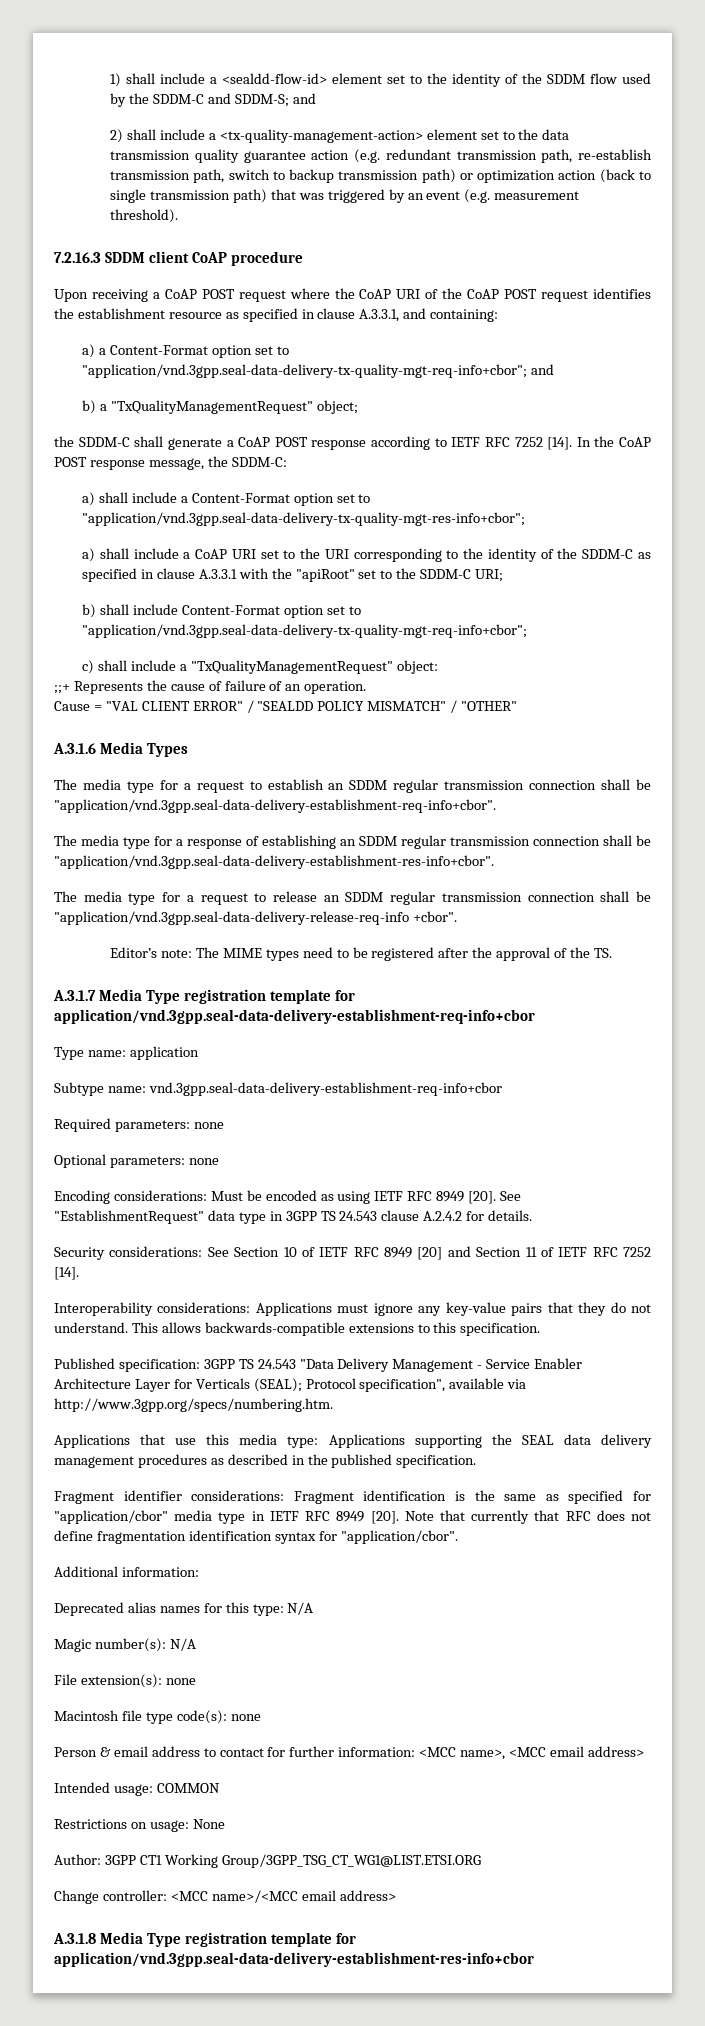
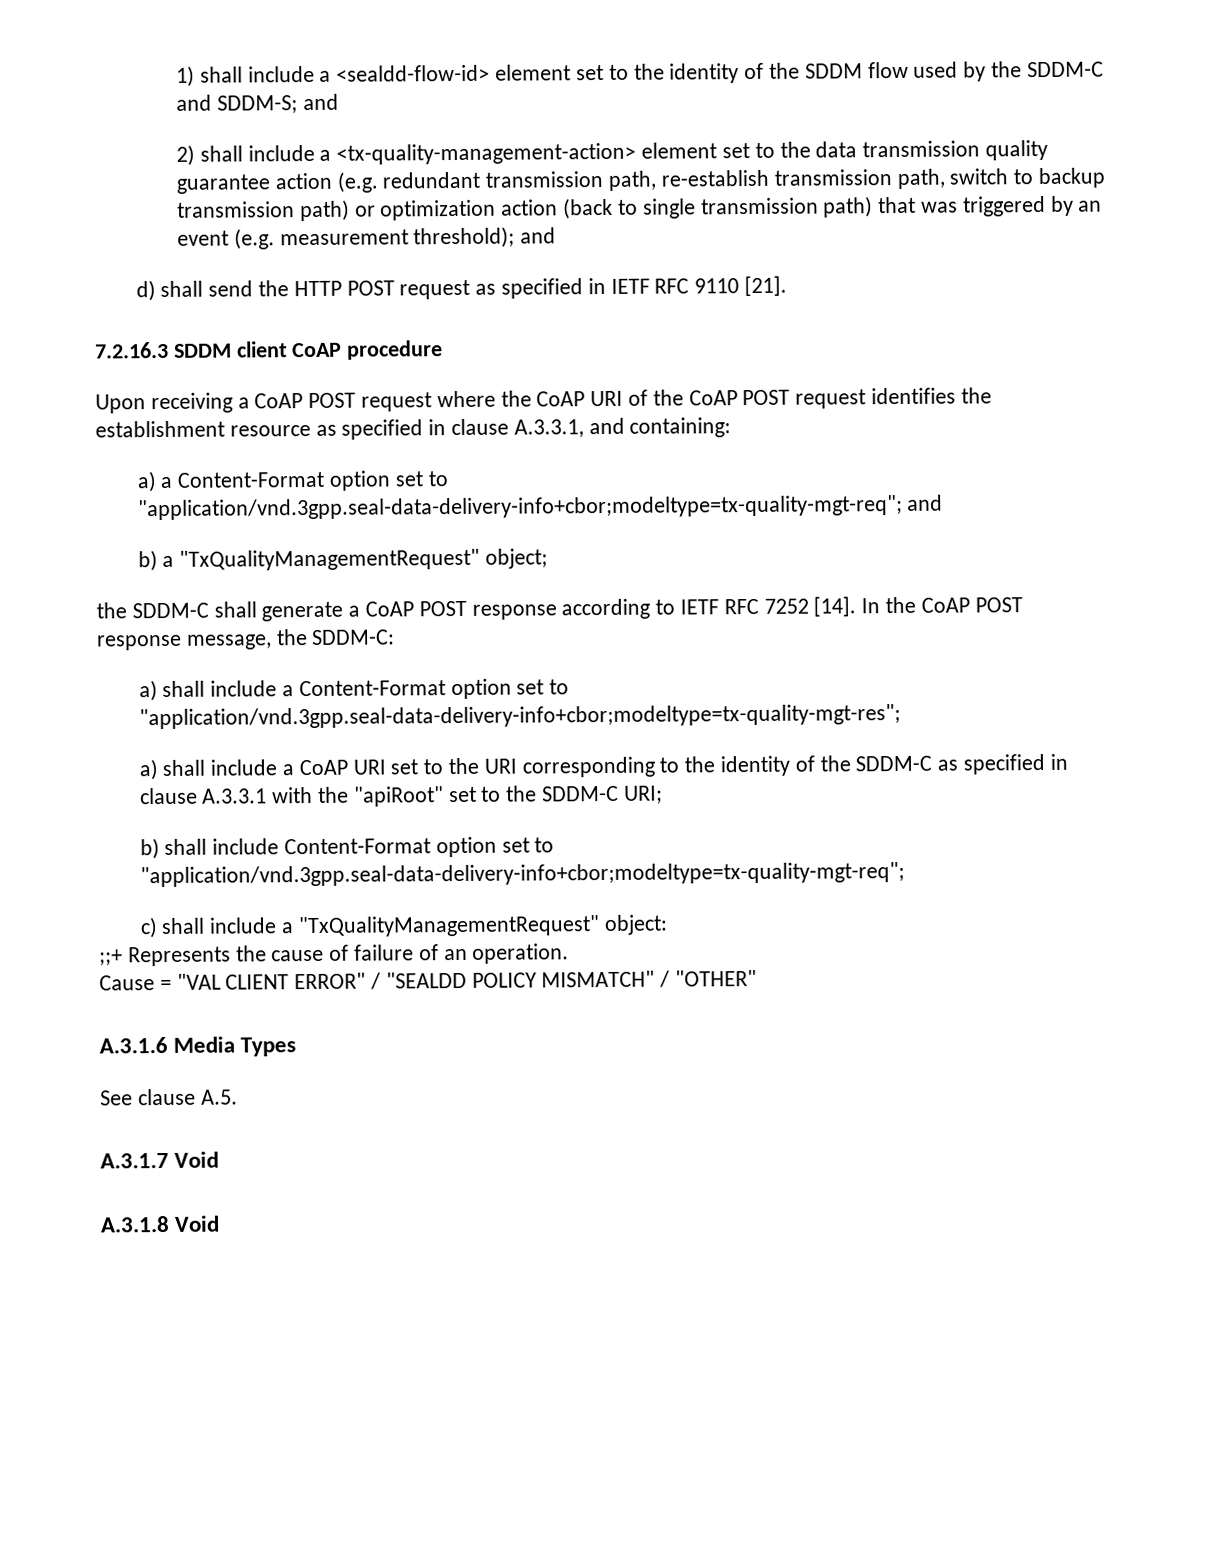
[110,209,179,223] threshold). -> [413,226,557,249] [135,275,787,302] threshold); and // d) shall send the HTTP POST request as specified in IETF RFC 9110 [21].
[82,364,528,378] "application/vnd.3gpp.seal-data-delivery-tx-quality-mgt-req-info+cbor"; -> [137,494,903,521] "application/vnd.3gpp.seal-data-delivery-info+cbor;modeltype=tx-quality-mgt-req";
[82,512,526,526] "application/vnd.3gpp.seal-data-delivery-tx-quality-mgt-res-info+cbor"; -> [138,703,901,730] "application/vnd.3gpp.seal-data-delivery-info+cbor;modeltype=tx-quality-mgt-res";
[82,624,528,638] "application/vnd.3gpp.seal-data-delivery-tx-quality-mgt-req-info+cbor"; -> [139,861,905,888] "application/vnd.3gpp.seal-data-delivery-info+cbor;modeltype=tx-quality-mgt-req";
[54,779,652,793] [54,799,496,813] [54,835,651,849] [54,855,494,869] [54,891,651,905] [54,911,457,925] [110,947,612,961] [53,989,356,1004] [54,1009,535,1024] [54,1046,199,1060] [54,1082,502,1096] [54,1118,224,1132] [54,1154,219,1168] [54,1190,522,1204] [54,1210,533,1224] [54,1246,651,1260] [54,1267,79,1280] [54,1302,651,1316] [54,1322,541,1336] [54,1358,583,1372] [54,1378,527,1392] [54,1398,333,1412] [54,1434,652,1448] [54,1454,477,1468] [54,1490,652,1504] [54,1510,651,1524] [54,1530,458,1544] [54,1566,199,1577] [54,1602,314,1616] [54,1638,196,1652] [54,1674,196,1688] [54,1710,261,1724] [54,1746,644,1760] [54,1782,220,1796] [54,1819,225,1832] [54,1854,481,1868] [54,1890,396,1904] [53,1932,357,1947] [54,1952,534,1967] The media type for a request to establish an SDDM regular transmission connection shall be "application/vnd.3gpp.seal-data-delivery-establishment-req-info+cbor". // The media type for a response of establishing an SDDM regular transmission connection shall be "application/vnd.3gpp.seal-data-delivery-establishment-res-info+cbor". // The media type for a request to release an SDDM regular transmission connection shall be "application/vnd.3gpp.seal-data-delivery-release-req-info +cbor". // Editor’s note: The MIME types need to be registered after the approval of the TS. // A.3.1.7 Media Type registration template for application/vnd.3gpp.seal-data-delivery-establishment-req-info+cbor // Type name: application // Subtype name: vnd.3gpp.seal-data-delivery-establishment-req-info+cbor // Required parameters: none // Optional parameters: none // Encoding considerations: Must be encoded as using IETF RFC 8949 [20]. See "EstablishmentRequest" data type in 3GPP TS 24.543 clause A.2.4.2 for details. // Security considerations: See Section 10 of IETF RFC 8949 [20] and Section 11 of IETF RFC 7252 [14]. // Interoperability considerations: Applications must ignore any key-value pairs that they do not understand. This allows backwards-compatible extensions to this specification. // Published specification: 3GPP TS 24.543 "Data Delivery Management - Service Enabler Architecture Layer for Verticals (SEAL); Protocol specification", available via http://www.3gpp.org/specs/numbering.htm. // Applications that use this media type: Applications supporting the SEAL data delivery management procedures as described in the published specification. // Fragment identifier considerations: Fragment identification is the same as specified for "application/cbor" media type in IETF RFC 8949 [20]. Note that currently that RFC does not define fragmentation identification syntax for "application/cbor". // Additional information: // Deprecated alias names for this type: N/A // Magic number(s): N/A // File extension(s): none // Macintosh file type code(s): none // Person & email address to contact for further information: <MCC name>, <MCC email address> // Intended usage: COMMON // Restrictions on usage: None // Author: 3GPP CT1 Working Group/3GPP_TSG_CT_WG1@LIST.ETSI.ORG // Change controller: <MCC name>/<MCC email address> // A.3.1.8 Media Type registration template for application/vnd.3gpp.seal-data-delivery-establishment-res-info+cbor -> [100,1088,238,1106] [100,1151,220,1169] [100,1215,221,1233] See clause A.5. // A.3.1.7 Void // A.3.1.8 Void

